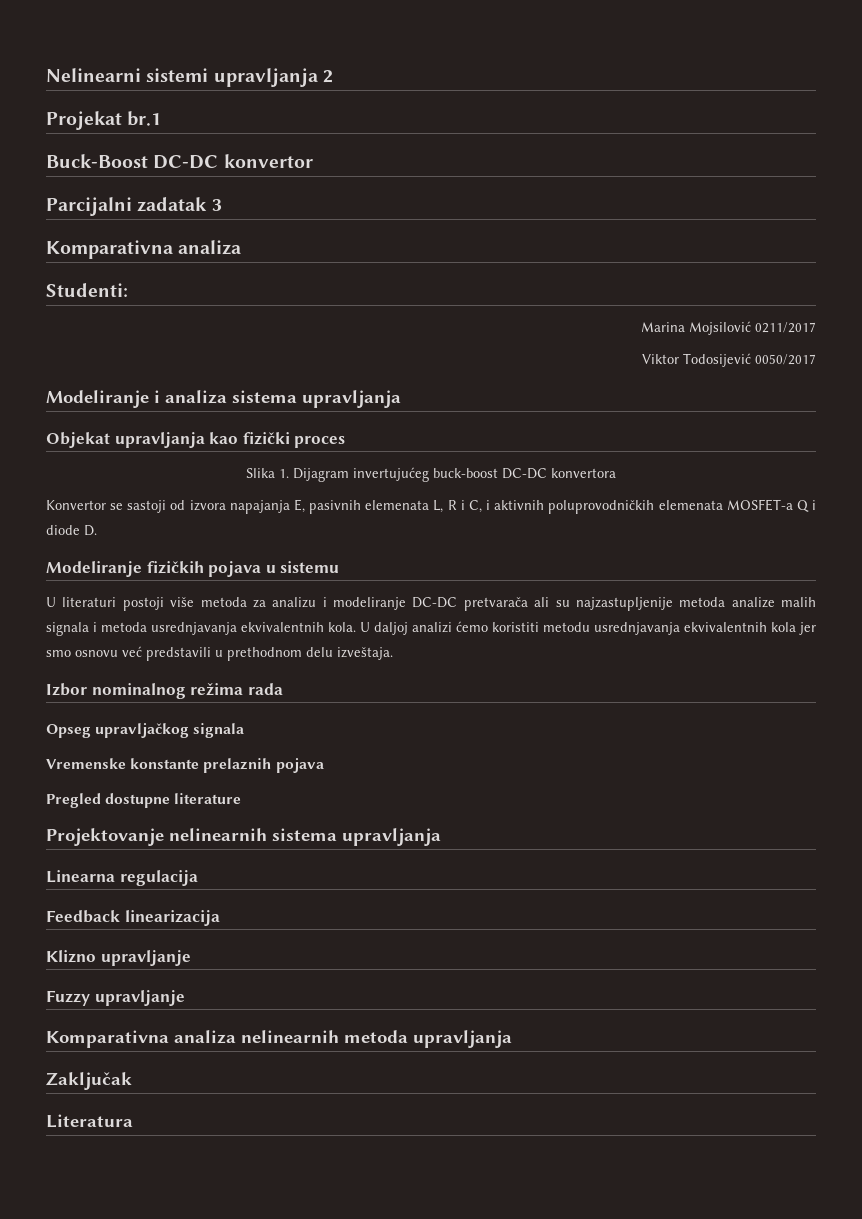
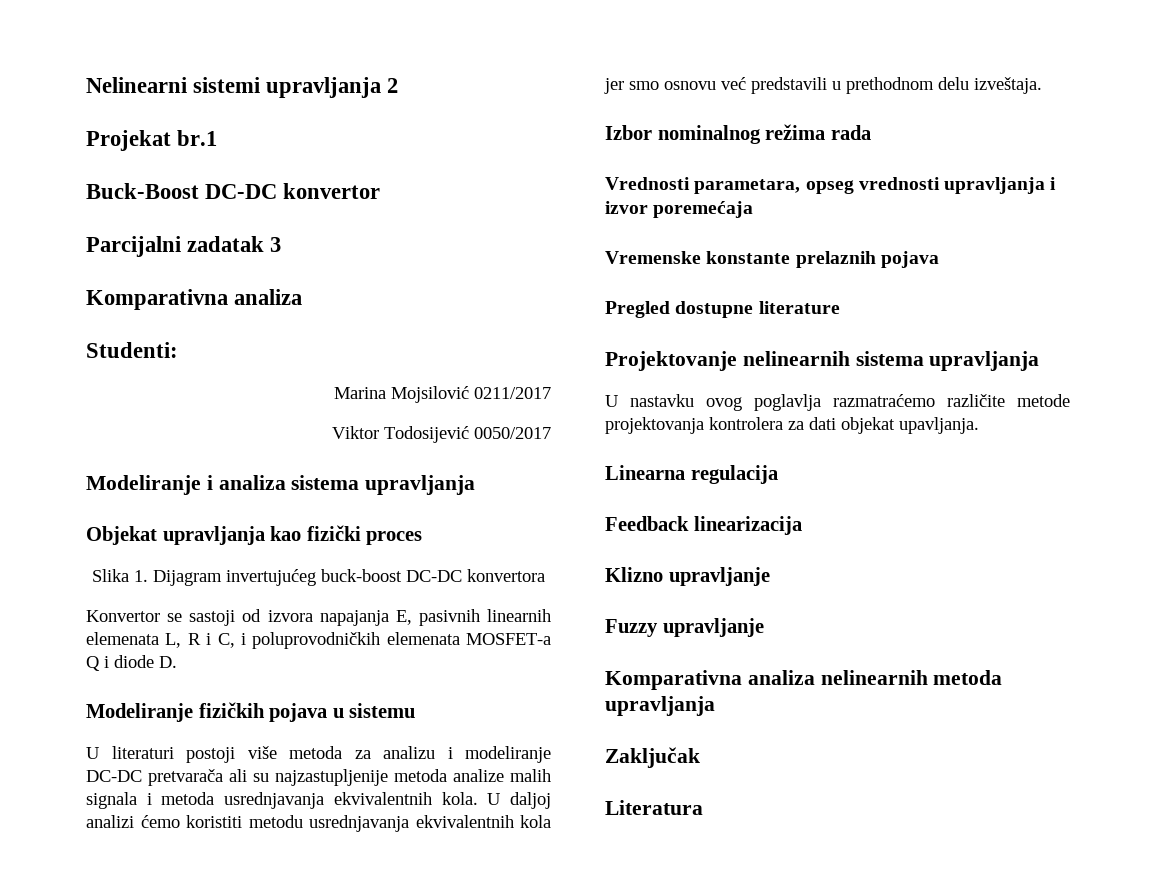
(362, 507) none -> [487,609,551,622] linearnih
[494,500,545,510] aktivnih -> (246, 639) none
[46,723,245,738] Opseg upravljačkog signala -> [605,177,1057,194] [605,201,754,218] Vrednosti parametara, opseg vrednosti upravljanja i izvor poremećaja
(441, 837) none -> [605,394,1070,411] [605,417,979,434] // U nastavku ovog poglavlja razmatraćemo različite metode projektovanja kontrolera za dati objekat upavljanja.

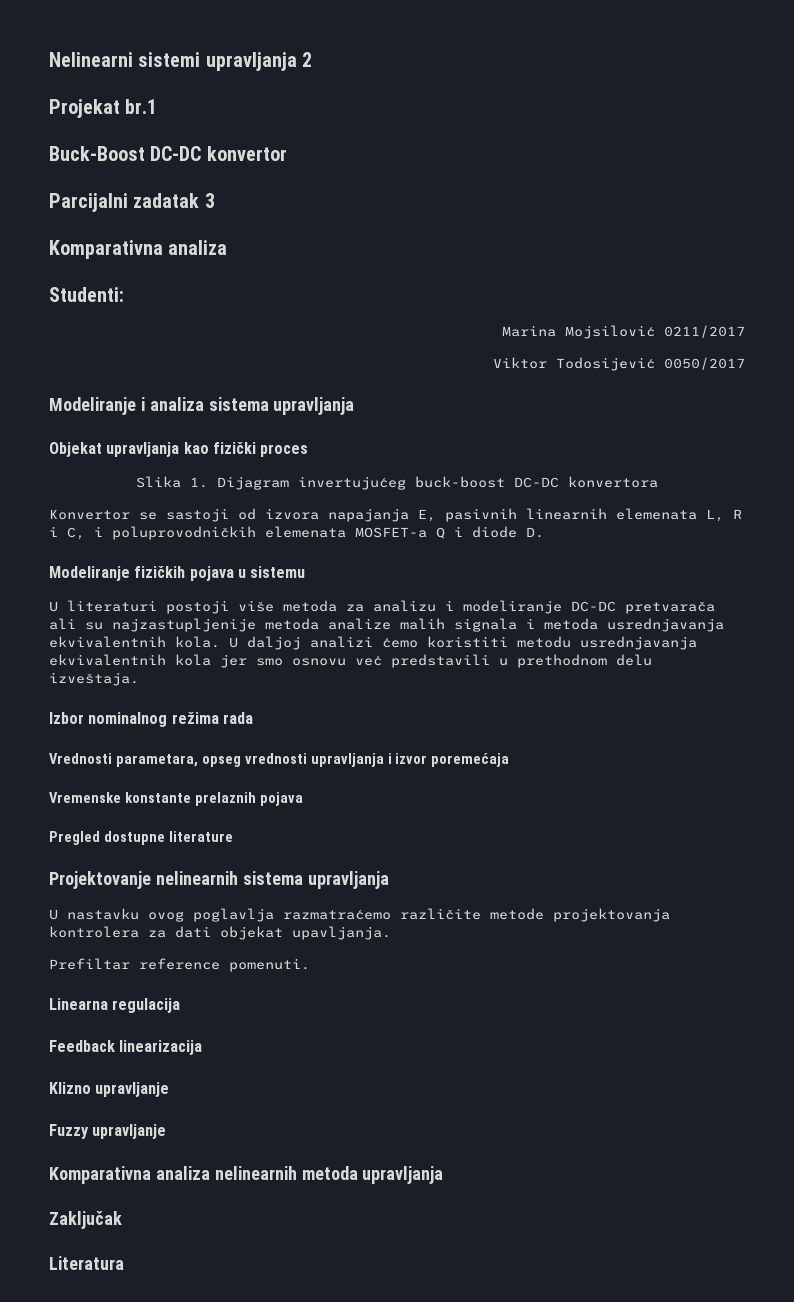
(979, 425) none -> [49,958,310,972] // Prefiltar reference pomenuti.

